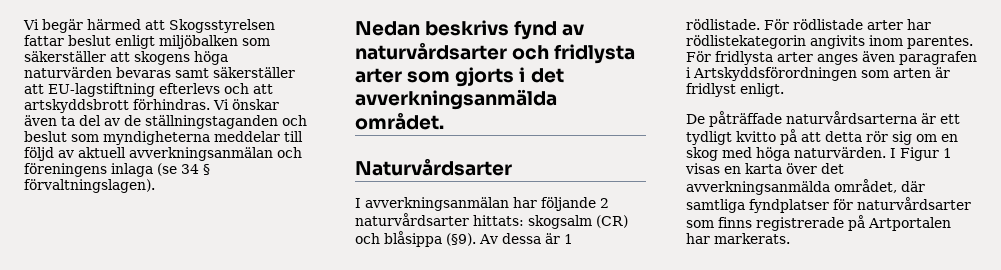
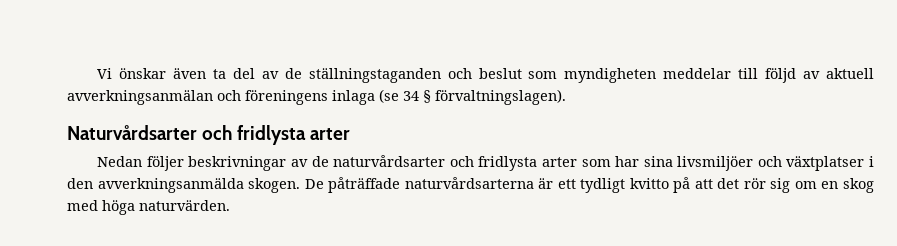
[23,19,275,33] [24,35,270,49] [24,51,228,65] [24,67,295,78] [24,83,273,97] [24,99,229,113] Vi begär härmed att Skogsstyrelsen fattar beslut enligt miljöbalken som säkerställer att skogens höga naturvärden bevaras samt säkerställer att EU-lagstiftning efterlevs och att artskyddsbrott förhindras. Vi -> [97,68,113,79] Vi
[103,131,210,145] myndigheterna -> [564,68,657,83] myndigheten
[355,20,585,40] Nedan beskrivs fynd av -> [67,125,351,145] [97,156,329,171] Naturvårdsarter och fridlysta arter // Nedan följer beskrivningar av de
[455,67,564,87] [355,89,557,110] [355,112,444,130] [355,158,512,176] [355,197,609,211] [355,213,628,229] [355,231,573,247] [686,19,931,30] [686,35,973,49] [686,51,977,65] [686,67,950,81] [686,83,784,97] gjorts i det avverkningsanmälda området. // Naturvårdsarter // I avverkningsanmälan har följande 2 naturvårdsarter hittats: skogsalm (CR) och blåsippa (§9). Av dessa är 1 rödlistade. För rödlistade arter har rödlistekategorin angivits inom parentes. För fridlysta arter anges även paragrafen i Artskyddsförordningen som arten är fridlyst enligt. // -> [615,156,874,171] [67,178,301,193] har sina livsmiljöer och växtplatser i den avverkningsanmälda skogen.
[825,131,862,142] detta -> [717,178,740,189] det
[890,147,952,161] [685,163,844,174] [686,179,925,195] [686,197,971,213] [686,215,951,231] [686,233,790,244] I Figur 1 visas en karta över det avverkningsanmälda området, där samtliga fyndplatser för naturvårdsarter som finns registrerade på Artportalen har markerats. -> (230, 205) none

